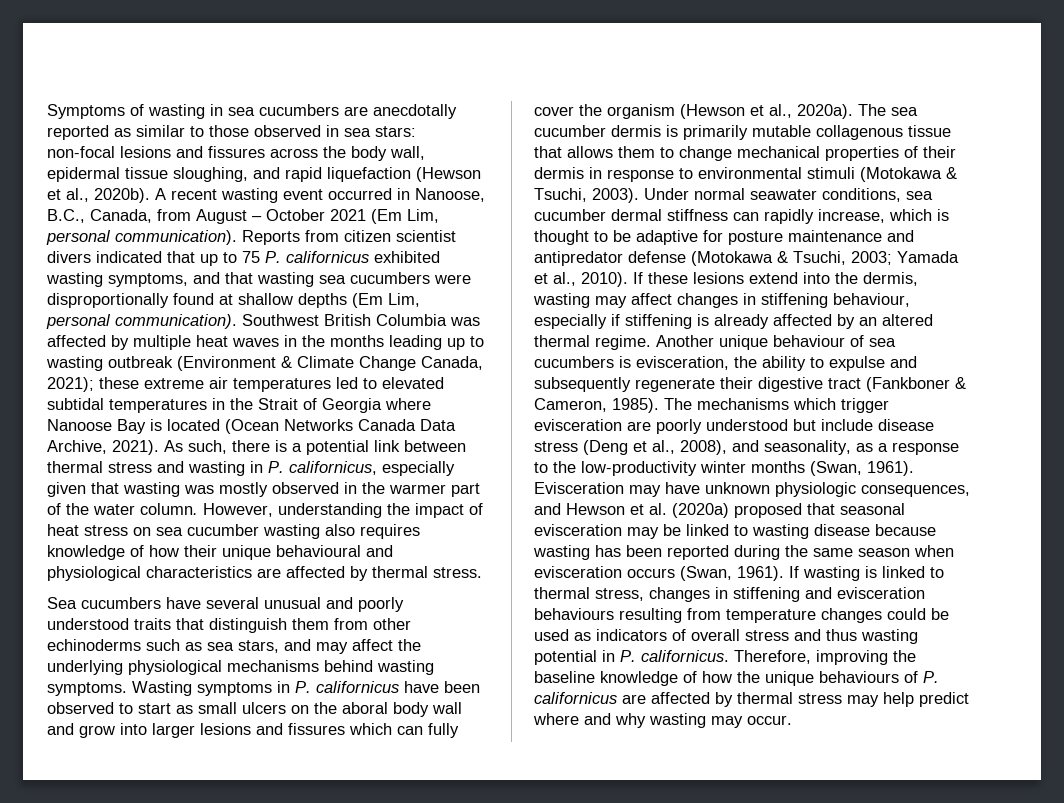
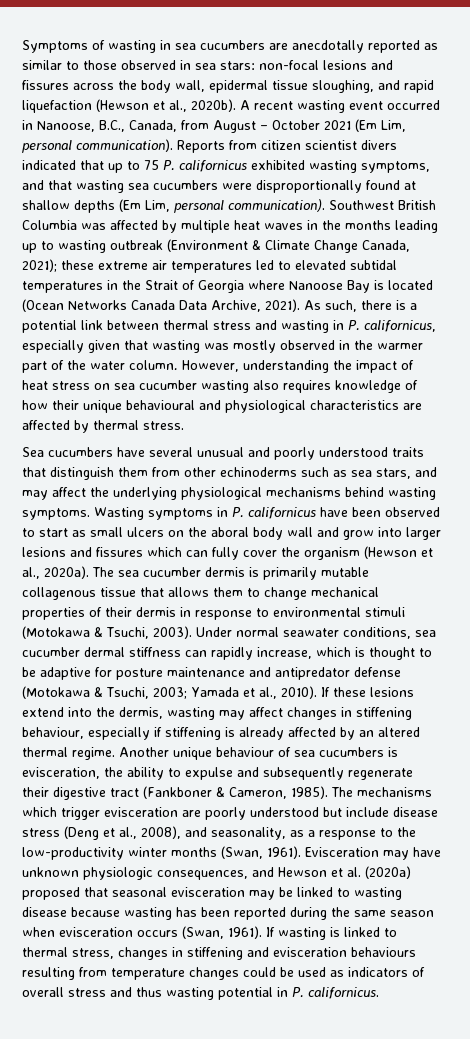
[734,650,916,665] [534,671,939,686] [534,692,969,707] [533,713,792,728] Therefore, improving the baseline knowledge of how the unique behaviours of P. californicus are affected by thermal stress may help predict where and why wasting may occur. -> (379, 993) none

